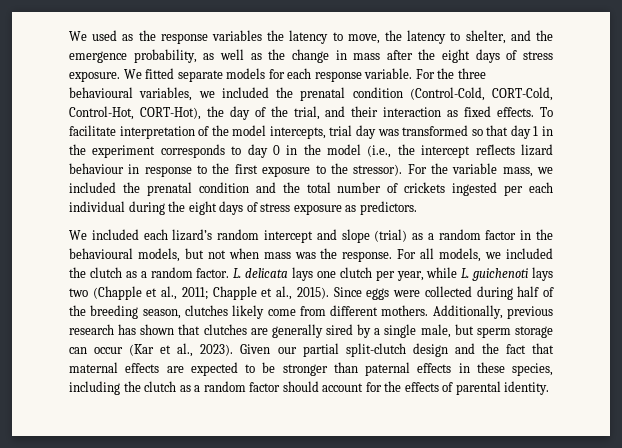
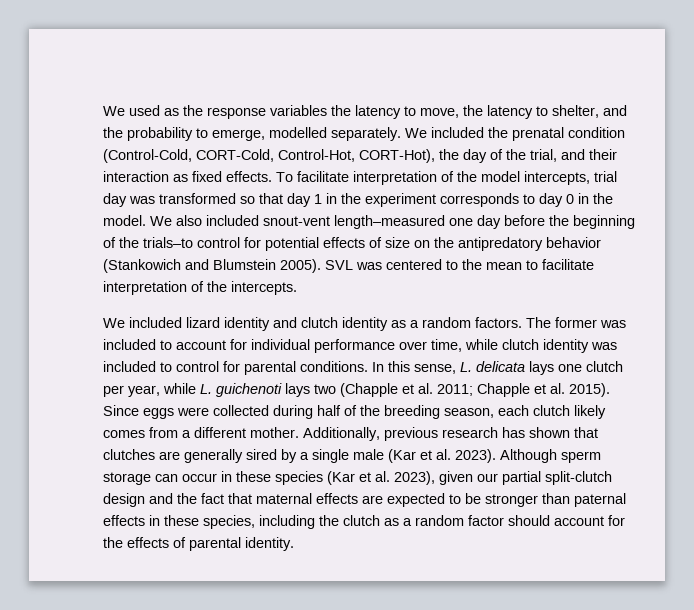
[69,49,554,63] [69,68,486,82] [69,87,215,101] emergence probability, as well as the change in mass after the eight days of stress exposure. We fitted separate models for each response variable. For the three behavioural variables, we -> [127,127,427,141] probability to emerge, modelled separately. We
[327,144,553,158] [69,163,553,177] [69,182,554,196] [69,201,417,215] [69,229,553,243] [69,248,553,262] [69,267,230,278] model (i.e., the intercept reflects lizard behaviour in response to the first exposure to the stressor). For the variable mass, we included the prenatal condition and the total number of crickets ingested per each individual during the eight days of stress exposure as predictors. // We included each lizard’s random intercept and slope (trial) as a random factor in the behavioural models, but not when mass was the response. For all models, we included the clutch as a random factor. -> [103,215,635,229] [103,237,601,251] [103,259,594,273] [103,281,297,295] [103,317,626,331] [103,339,617,353] [103,361,456,375] model. We also included snout-vent length–measured one day before the beginning of the trials–to control for potential effects of size on the antipredatory behavior (Stankowich and Blumstein 2005). SVL was centered to the mean to facilitate interpretation of the intercepts. // We included lizard identity and clutch identity as a random factors. The former was included to account for individual performance over time, while clutch identity was included to control for parental conditions. In this sense,
[161,286,178,300] al., -> [418,383,433,394] al.
[276,286,293,300] al., -> [550,383,565,394] al.
[184,305,429,319] clutches likely come from different mothers. -> [498,405,606,419] [103,427,299,438] each clutch likely comes from a different mother.
[420,324,554,338] [69,343,271,357] male, but sperm storage can occur (Kar et al., 2023). Given -> [353,449,601,463] [103,471,473,485] male (Kar et al. 2023). Although sperm storage can occur in these species (Kar et al. 2023), given

